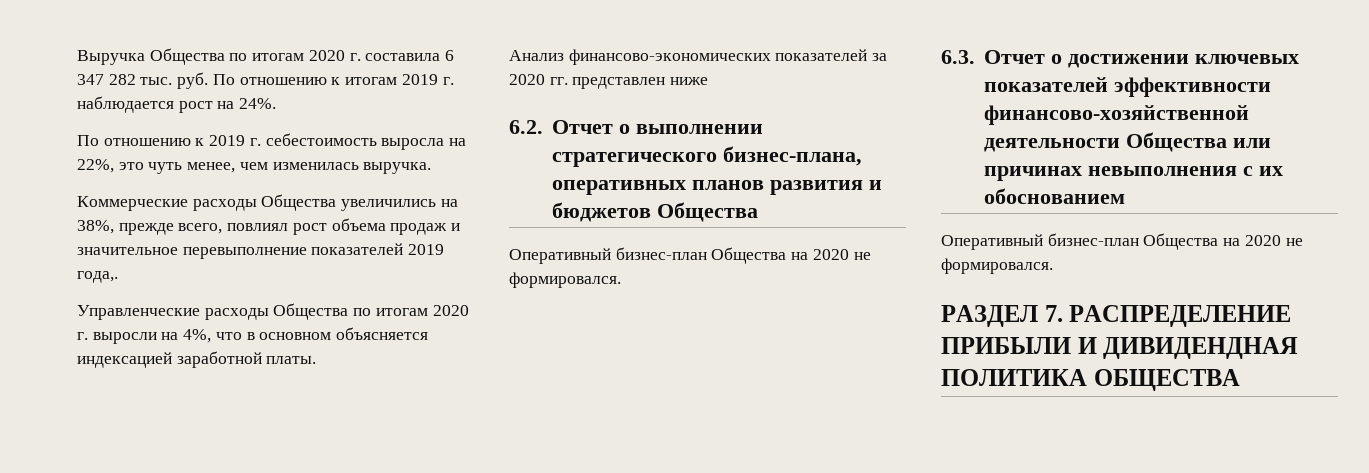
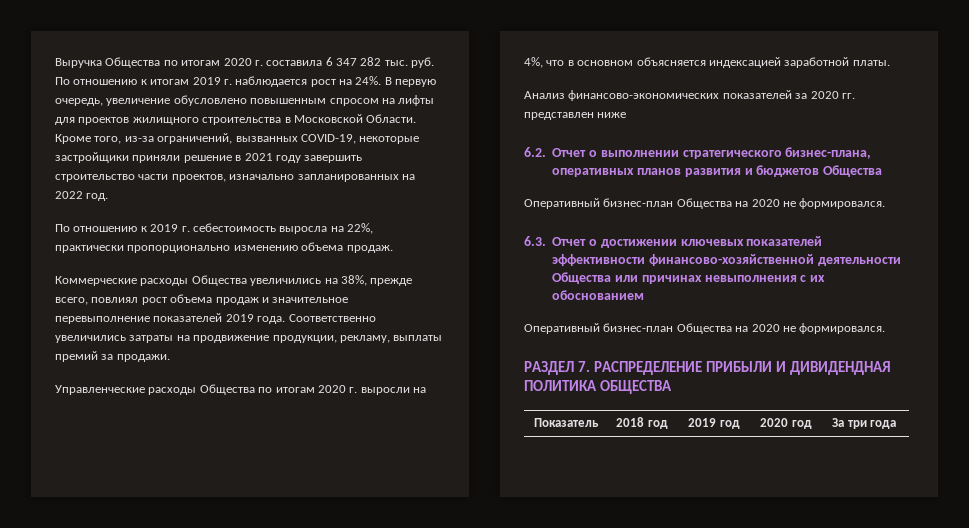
(277, 103) none -> [384,77,437,87] [55,95,435,106] [55,114,417,125] [55,133,420,144] [55,152,363,163] [55,174,415,182] [55,191,109,201] В первую очередь, увеличение обусловлено повышенным спросом на лифты для проектов жилищного строительства в Московской Области. Кроме того, из-за ограничений, вызванных COVID-19, некоторые застройщики приняли решение в 2021 году завершить строительство части проектов, изначально запланированных на 2022 год.
[118,162,432,174] это чуть менее, чем изменилась выручка. -> [55,242,393,253] практически пропорционально изменению объема продаж.
[77,271,118,283] года,. -> [257,314,376,324] [55,335,443,343] [55,351,170,362] года. Соответственно увеличились затраты на продвижение продукции, рекламу, выплаты премий за продажи.
(1240, 380) none -> [534,418,599,427] [616,417,668,429] [688,418,740,429] [760,418,812,429] [832,418,897,429] // Показатель | 2018 год | 2019 год | 2020 год | За три года

